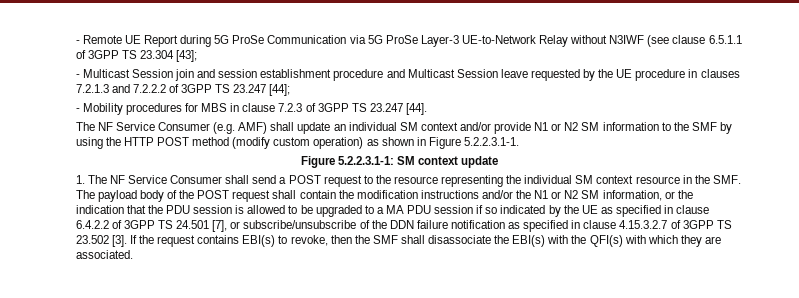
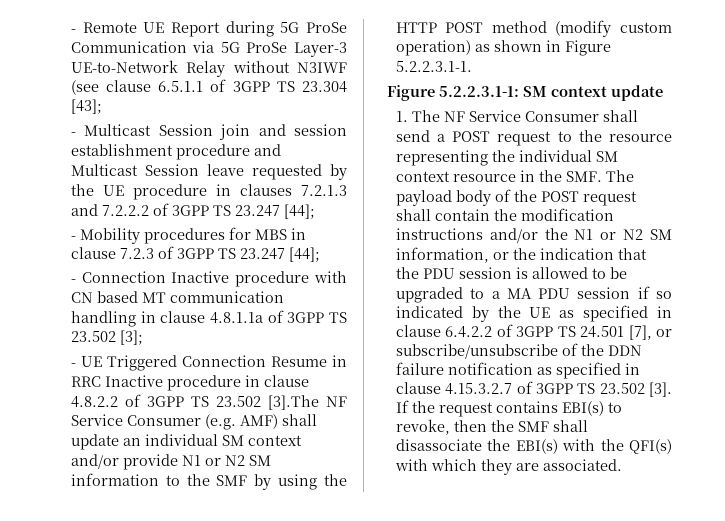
[405,103,427,115] [75,122,95,131] [44]. // The -> [288,247,320,262] [70,271,347,287] [70,291,284,303] [70,310,348,327] [70,330,143,345] [70,355,347,371] [70,375,309,391] [70,394,319,410] [44]; // - Connection Inactive procedure with CN based MT communication handling in clause 4.8.1.1a of 3GPP TS 23.502 [3]; // - UE Triggered Connection Resume in RRC Inactive procedure in clause 4.8.2.2 of 3GPP TS 23.502 [3].The

